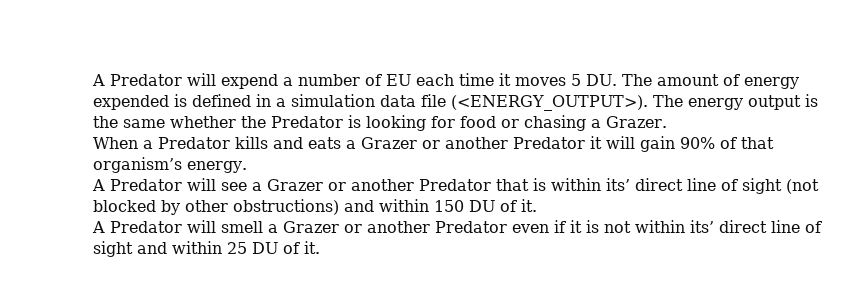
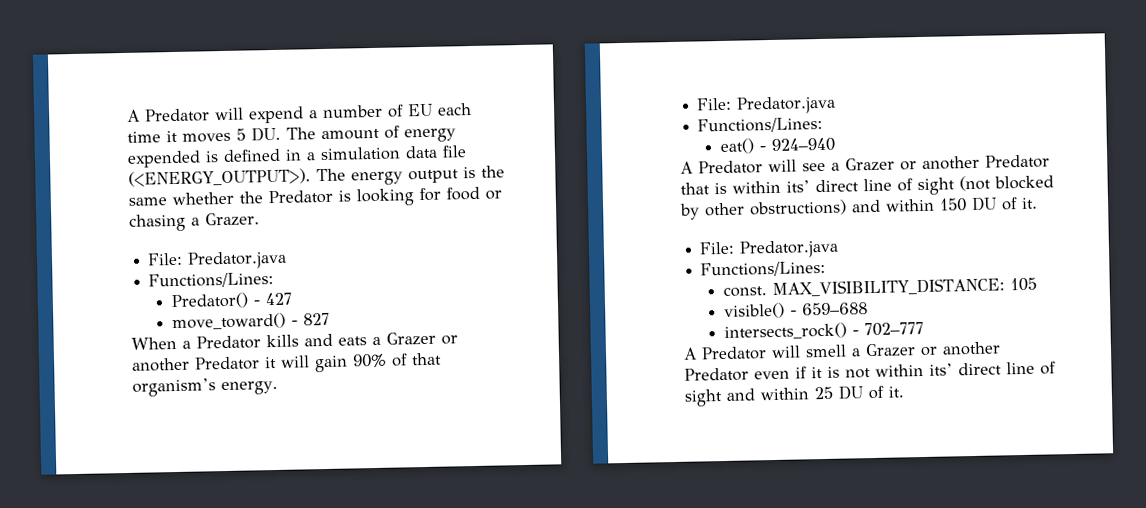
(667, 122) none -> [147,250,288,270] [148,271,275,289] [171,292,293,310] [172,312,331,331] // File: Predator.java // Functions/Lines: // Predator() - 427 // move_toward() - 827
(247, 167) none -> [696,95,837,115] [697,116,824,134] [720,137,836,155] // File: Predator.java // Functions/Lines: // eat() - 924–940
(537, 205) none -> [699,239,840,259] [700,260,827,278] [723,277,1038,297] [724,302,869,319] [724,321,925,340] // File: Predator.java // Functions/Lines: // const. MAX_VISIBILITY_DISTANCE: 105 // visible() - 659–688 // intersects_rock() - 702–777

